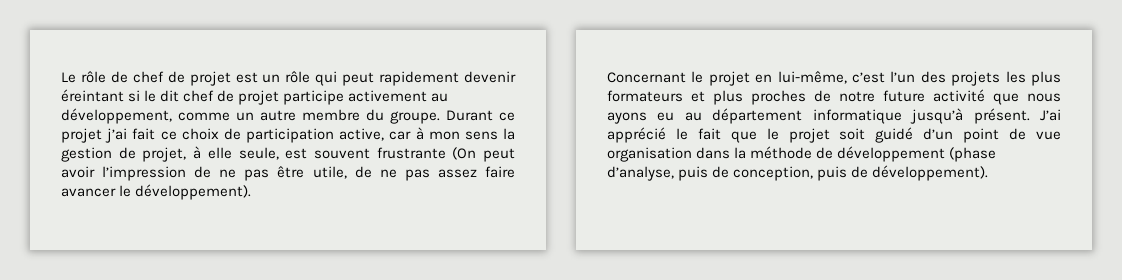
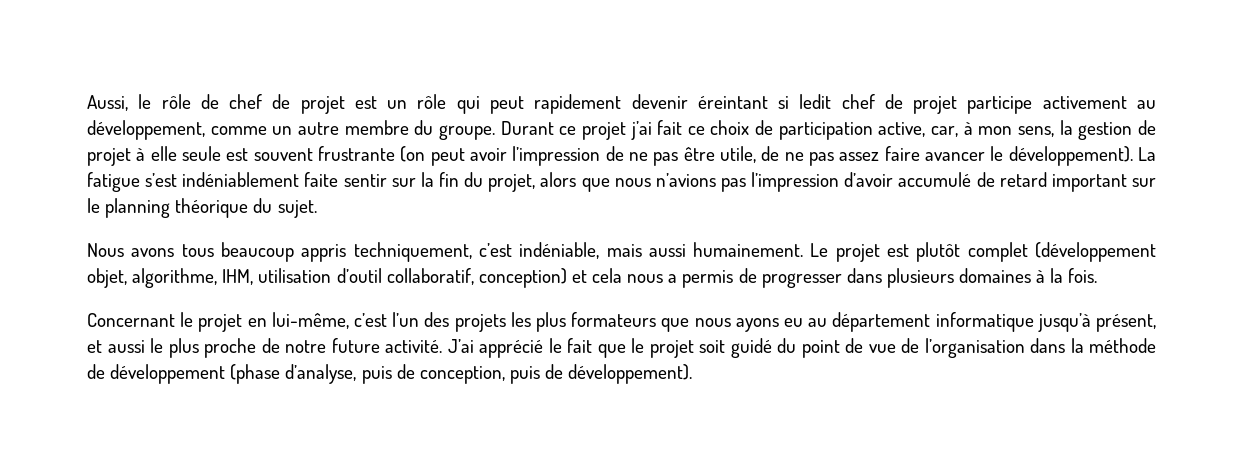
[61,72,76,83] Le -> [87,94,152,111] Aussi, le
[144,90,180,102] le dit -> [799,94,832,109] ledit
[389,131,412,140] car -> [931,126,959,137] car,
[464,131,498,140] sens -> [1018,126,1055,137] sens,
[142,147,187,162] projet, -> [87,148,131,166] projet
[238,147,279,160] seule, -> [182,146,221,161] seule
[452,147,477,160] (On -> [400,146,426,162] (on
(252, 192) none -> [1138,147,1157,161] [87,172,1156,192] [87,198,317,218] [87,242,1156,262] [87,268,1098,288] La fatigue s’est indéniablement faite sentir sur la fin du projet, alors que nous n’avions pas l’impression d’avoir accumulé de retard important sur le planning théorique du sujet. // Nous avons tous beaucoup appris techniquement, c’est indéniable, mais aussi humainement. Le projet est plutôt complet (développement objet, algorithme, IHM, utilisation d’outil collaboratif, conception) et cela nous a permis de progresser dans plusieurs domaines à la fois.
[691,89,985,105] et plus proches de notre future activité -> (657, 319) none
[973,108,1030,124] présent. -> [1096,314,1157,332] [87,338,442,358] présent, et aussi le plus proche de notre future activité.
[923,128,954,140] d’un -> [777,338,796,353] du
[607,147,692,162] organisation -> [901,338,1025,358] de l’organisation

